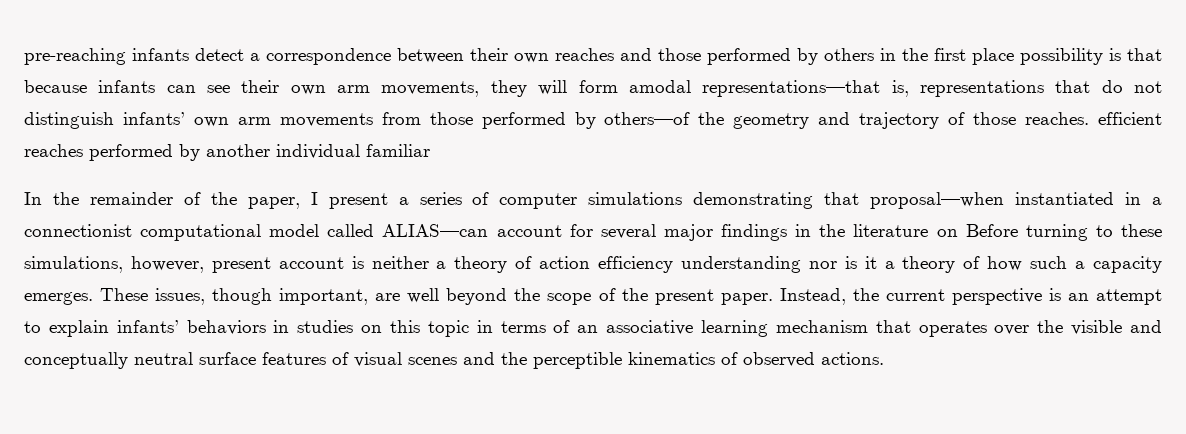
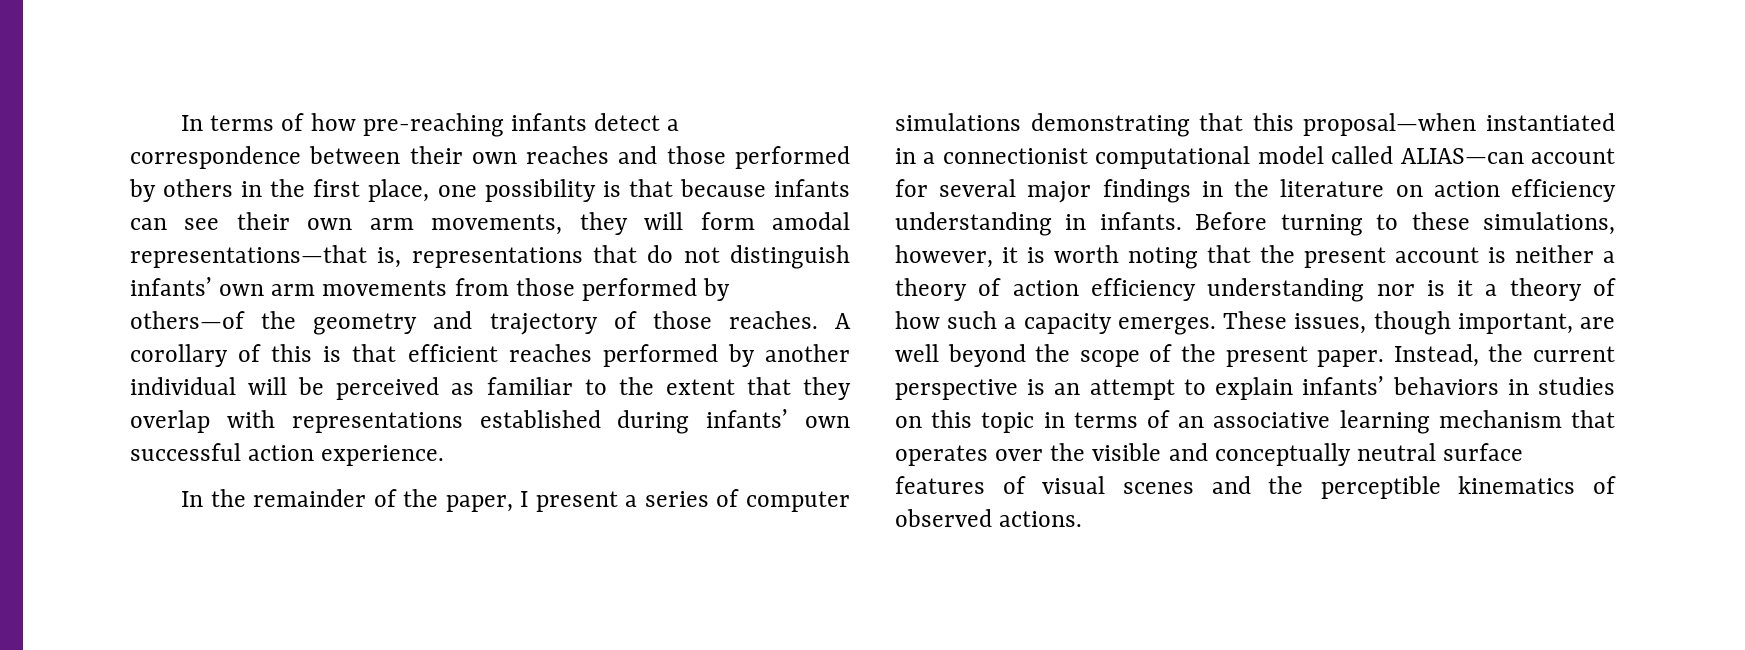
(24, 56) none -> [181,113,356,131] In terms of how
[972,48,1014,65] place -> [368,179,477,202] place, one
(1090, 118) none -> [835,313,851,329] [130,344,397,367] A corollary of this is that
[366,144,430,157] familiar -> [248,377,852,400] [130,409,850,434] [130,443,445,466] will be perceived as familiar to the extent that they overlap with representations established during infants’ own successful action experience.
(860, 198) none -> [1252,113,1294,131] this
(958, 233) none -> [1433,179,1616,202] [895,212,1182,236] action efficiency understanding in infants.
(204, 264) none -> [1002,245,1295,269] it is worth noting that the

